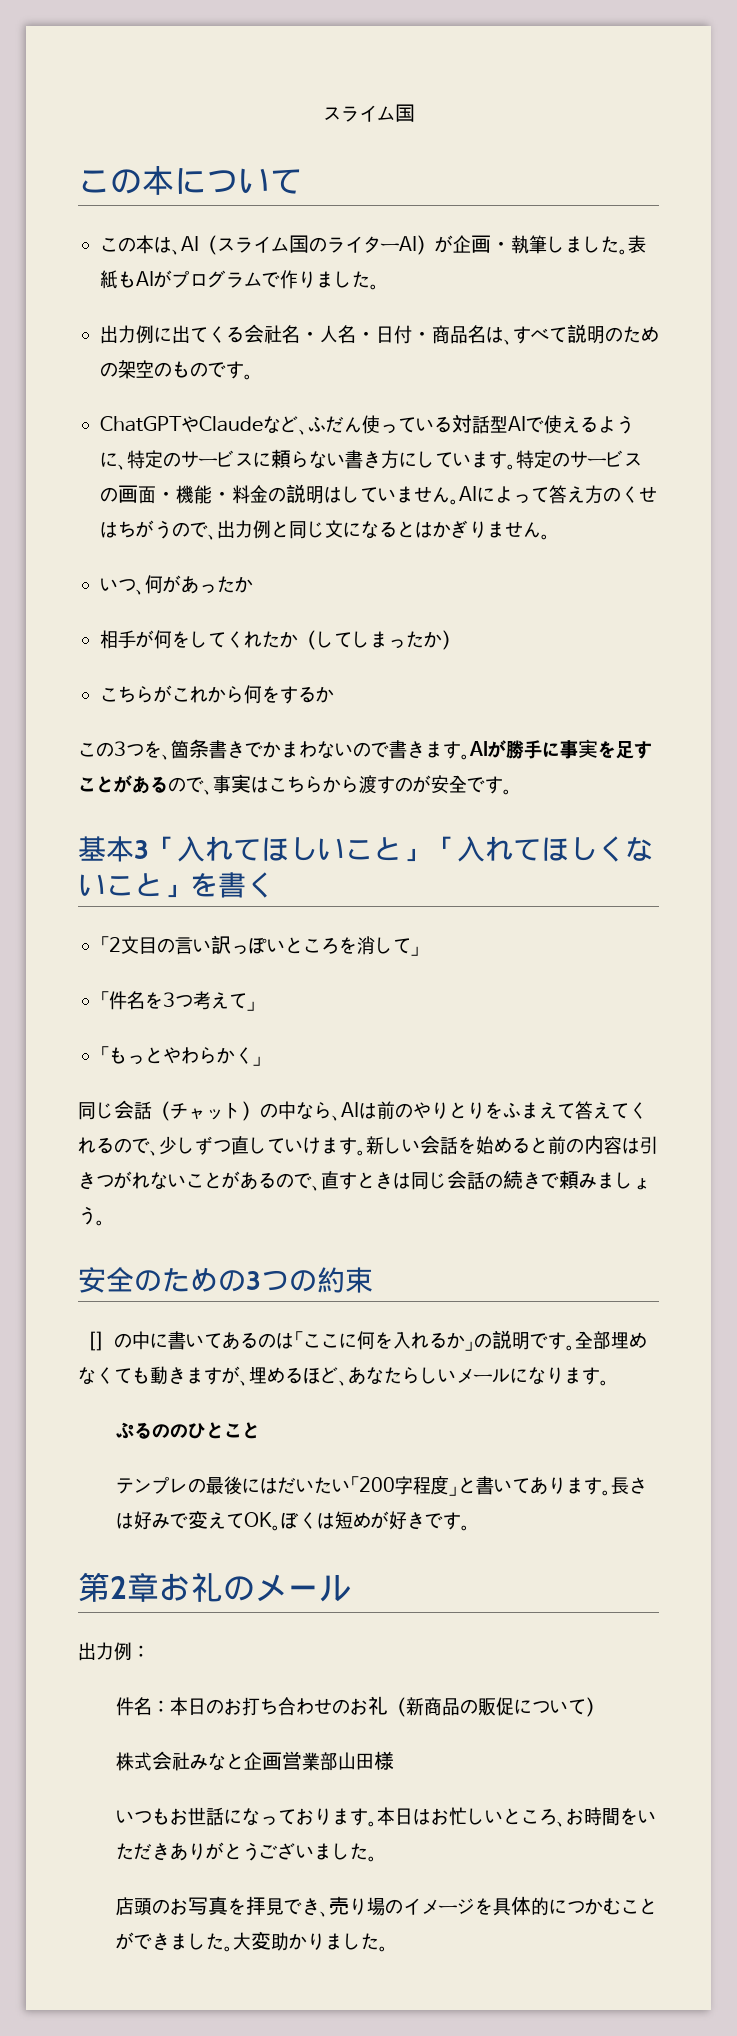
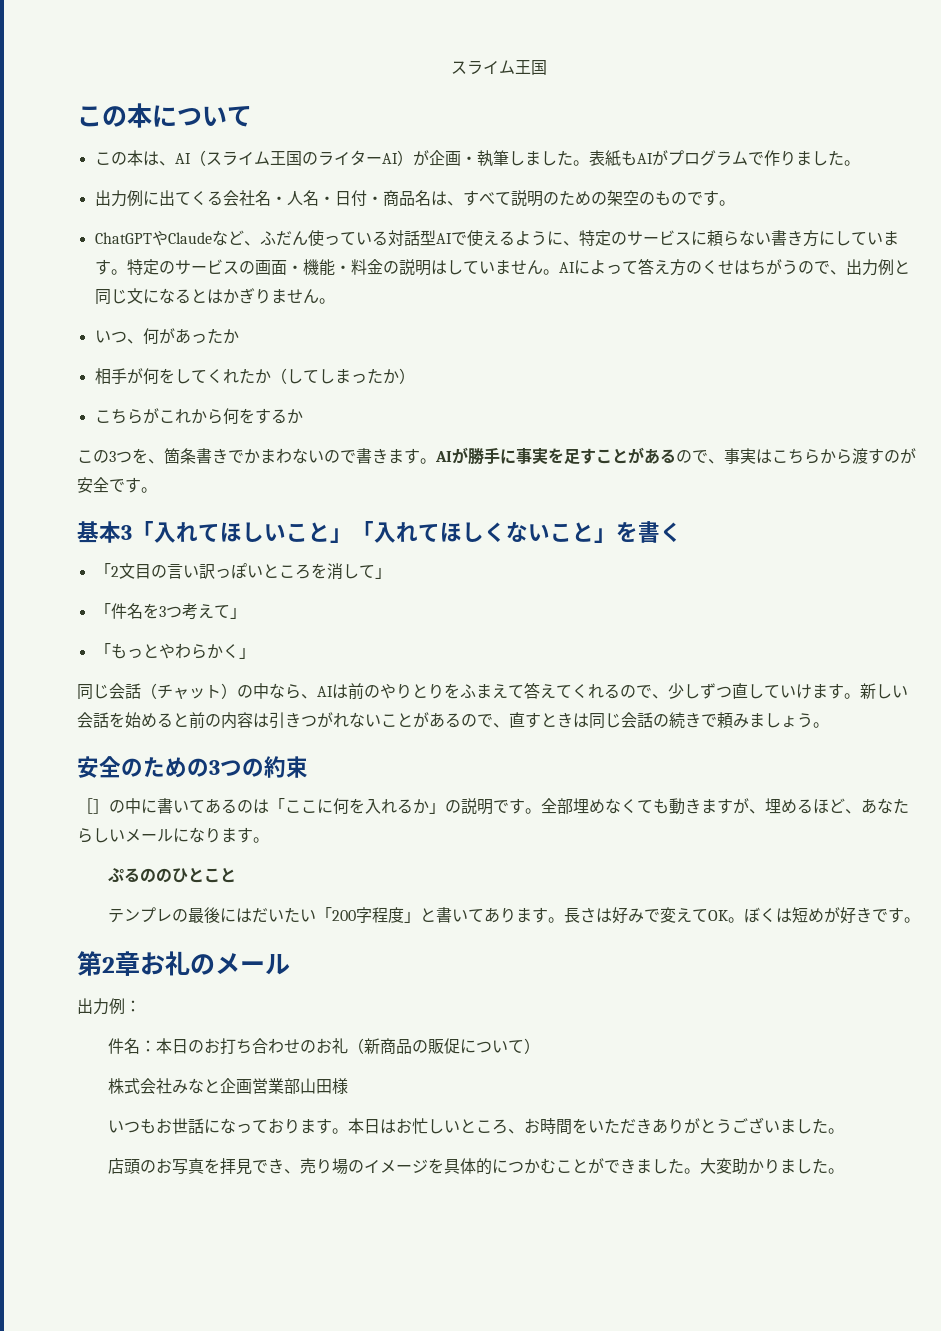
[322,105,395,122] スライム -> [451,60,531,75] スライム王
(289, 244) none -> [269,151,286,165] 王

